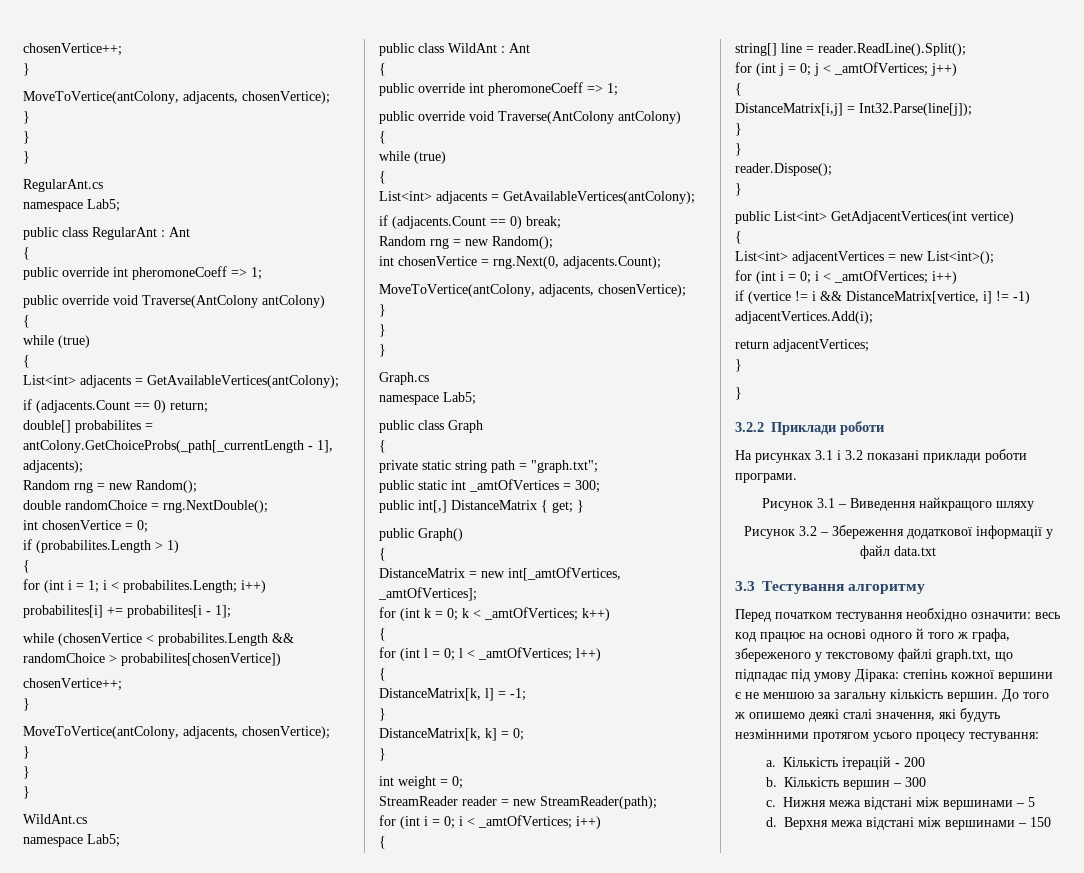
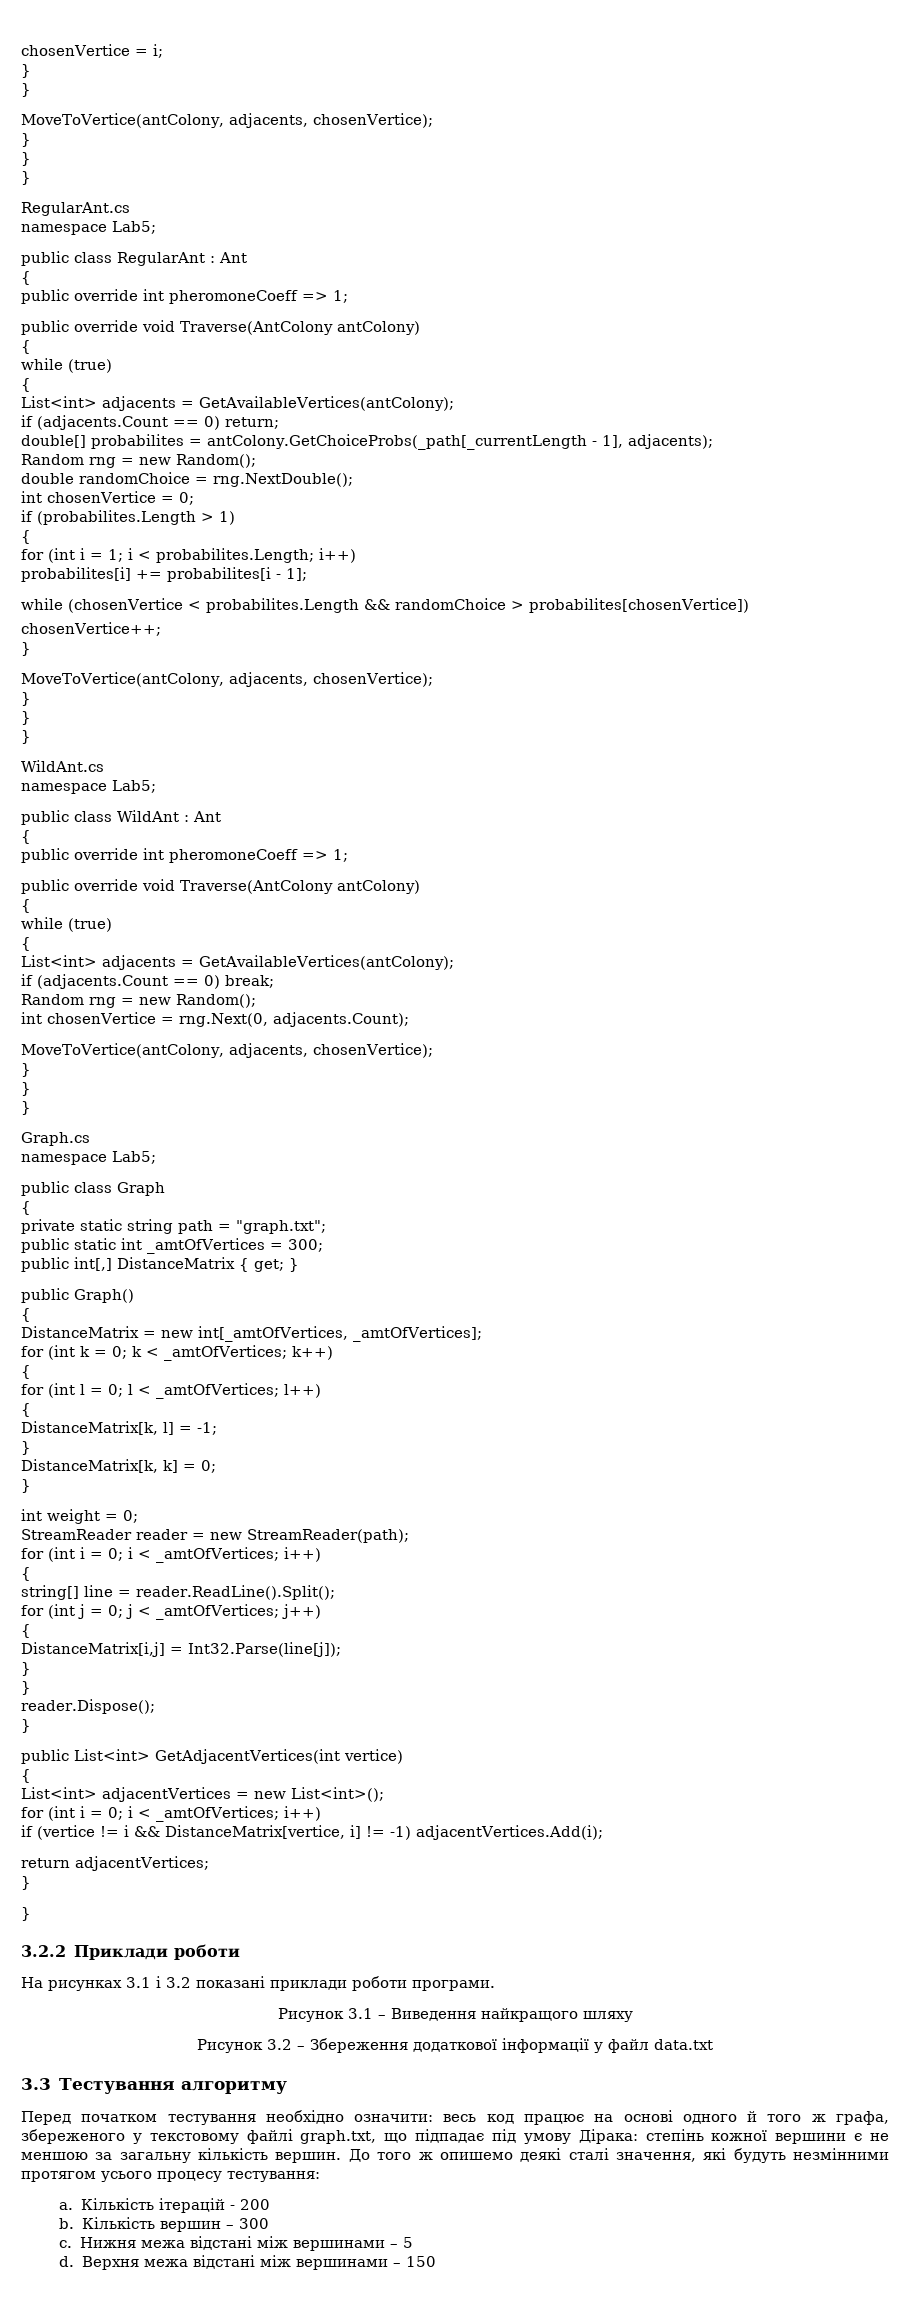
[23,43,122,56] chosenVertice++; -> [21,44,163,58] [21,64,31,78] chosenVertice = i; // }

